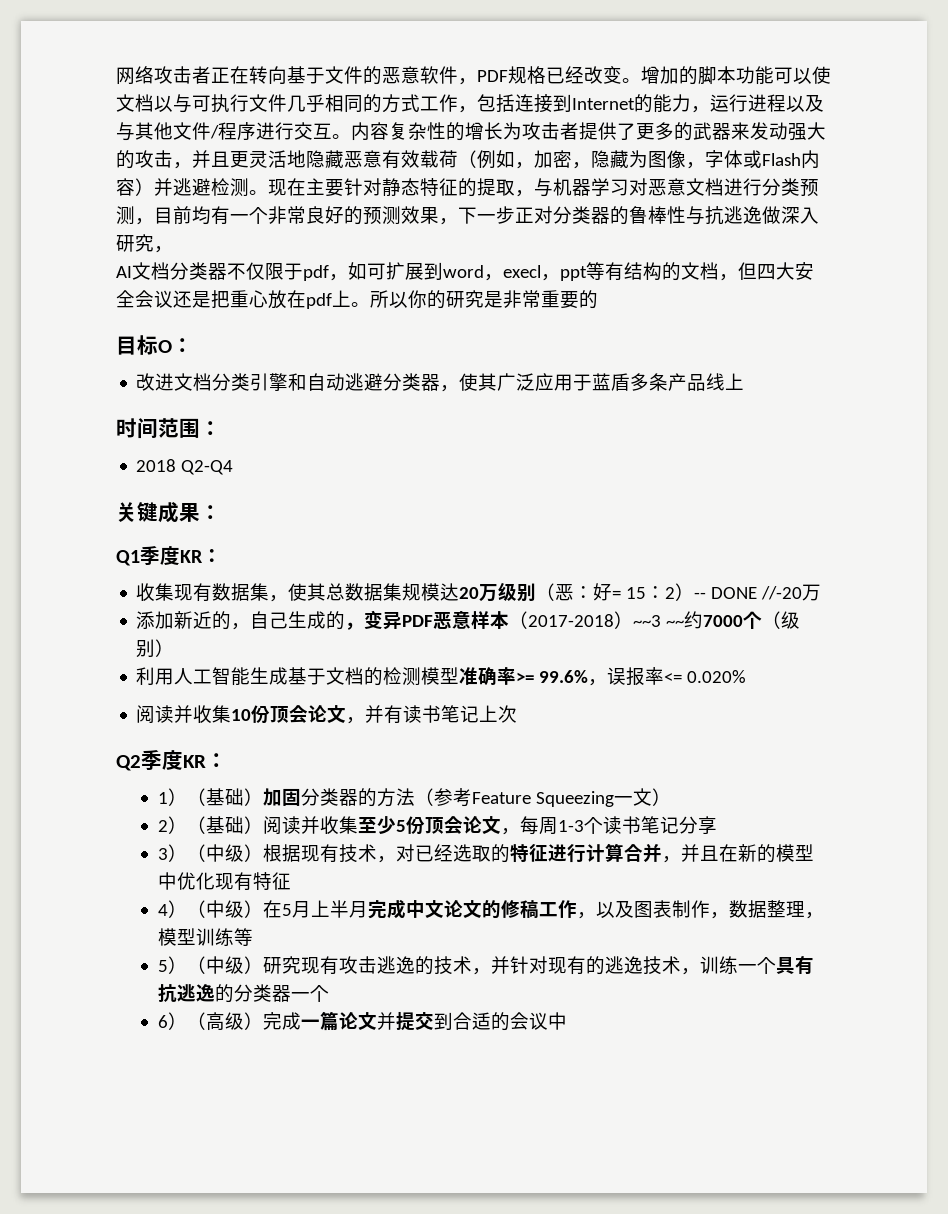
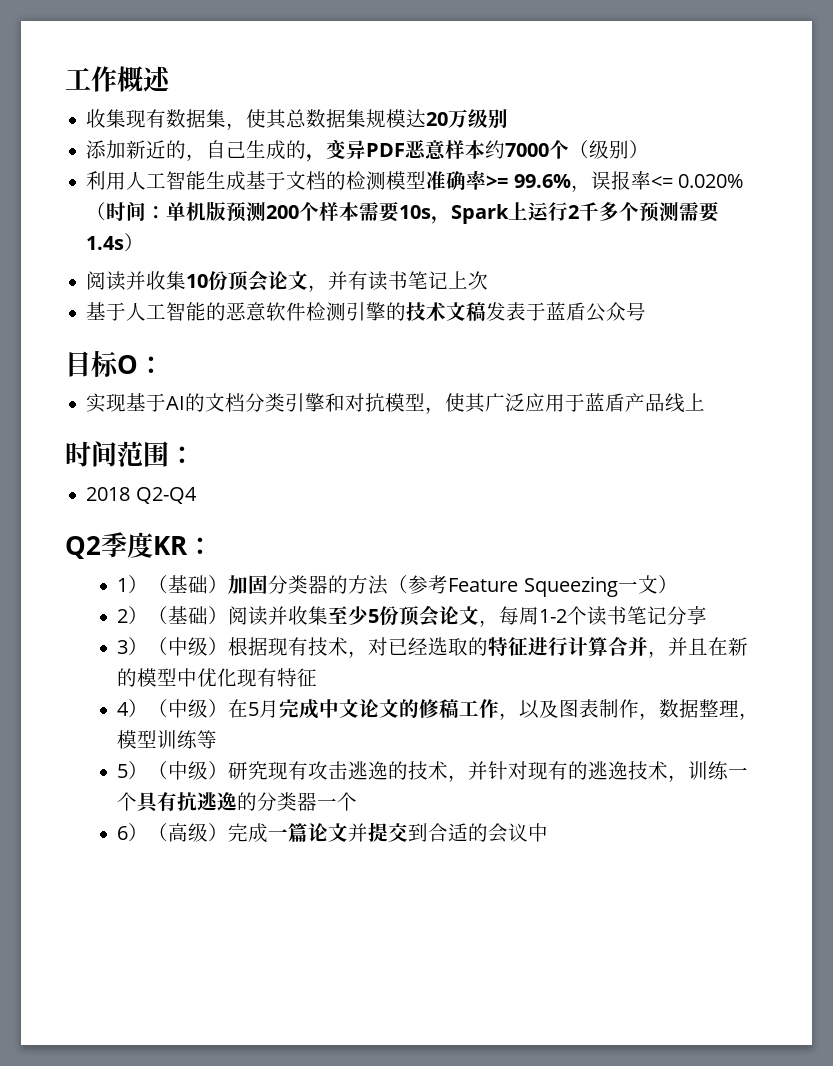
[116,66,831,85] [116,94,824,113] [116,122,826,141] [116,150,820,169] [116,178,819,197] [116,206,819,225] [116,234,173,253] [116,262,814,281] [116,290,598,309] [116,335,193,355] [136,373,745,392] [116,418,221,439] [136,459,234,475] [116,501,221,523] [116,546,222,566] 网络攻击者正在转向基于文件的恶意软件，PDF规格已经改变。增加的脚本功能可以使文档以与可执行文件几乎相同的方式工作，包括连接到Internet的能力，运行进程以及与其他文件/程序进行交互。内容复杂性的增长为攻击者提供了更多的武器来发动强大的攻击，并且更灵活地隐藏恶意有效载荷（例如，加密，隐藏为图像，字体或Flash内容）并逃避检测。现在主要针对静态特征的提取，与机器学习对恶意文档进行分类预测，目前均有一个非常良好的预测效果，下一步正对分类器的鲁棒性与抗逃逸做深入研究， // AI文档分类器不仅限于pdf，如可扩展到word，execl，ppt等有结构的文档，但四大安全会议还是把重心放在pdf上。所以你的研究是非常重要的 // 目标O： // 改进文档分类引擎和自动逃避分类器，使其广泛应用于蓝盾多条产品线上 // 时间范围： // 2018 Q2-Q4 // 关键成果： // Q1季度KR： -> [65,66,171,92] 工作概述
[536,583,822,601] （恶：好= 15：2）-- DONE //-20万 -> (509, 119) none
[509,611,685,629] （2017-2018）~~3 ~~ -> (486, 149) none
(747, 676) none -> [86,201,720,224] [86,233,145,252] （时间：单机版预测200个样本需要10s，Spark上运行2千多个预测需要1.4s）
(518, 714) none -> [86,302,647,322] [65,350,164,378] [86,393,706,414] [65,441,195,467] [86,487,197,504] // 基于人工智能的恶意软件检测引擎的技术文稿发表于蓝盾公众号 // 目标O： // 实现基于AI的文档分类引擎和对抗模型，使其广泛应用于蓝盾产品线上 // 时间范围： // 2018 Q2-Q4
[557,820,584,832] 1-3 -> [539,609,568,623] 1-2
[310,900,368,918] 上半月 -> (280, 709) none

